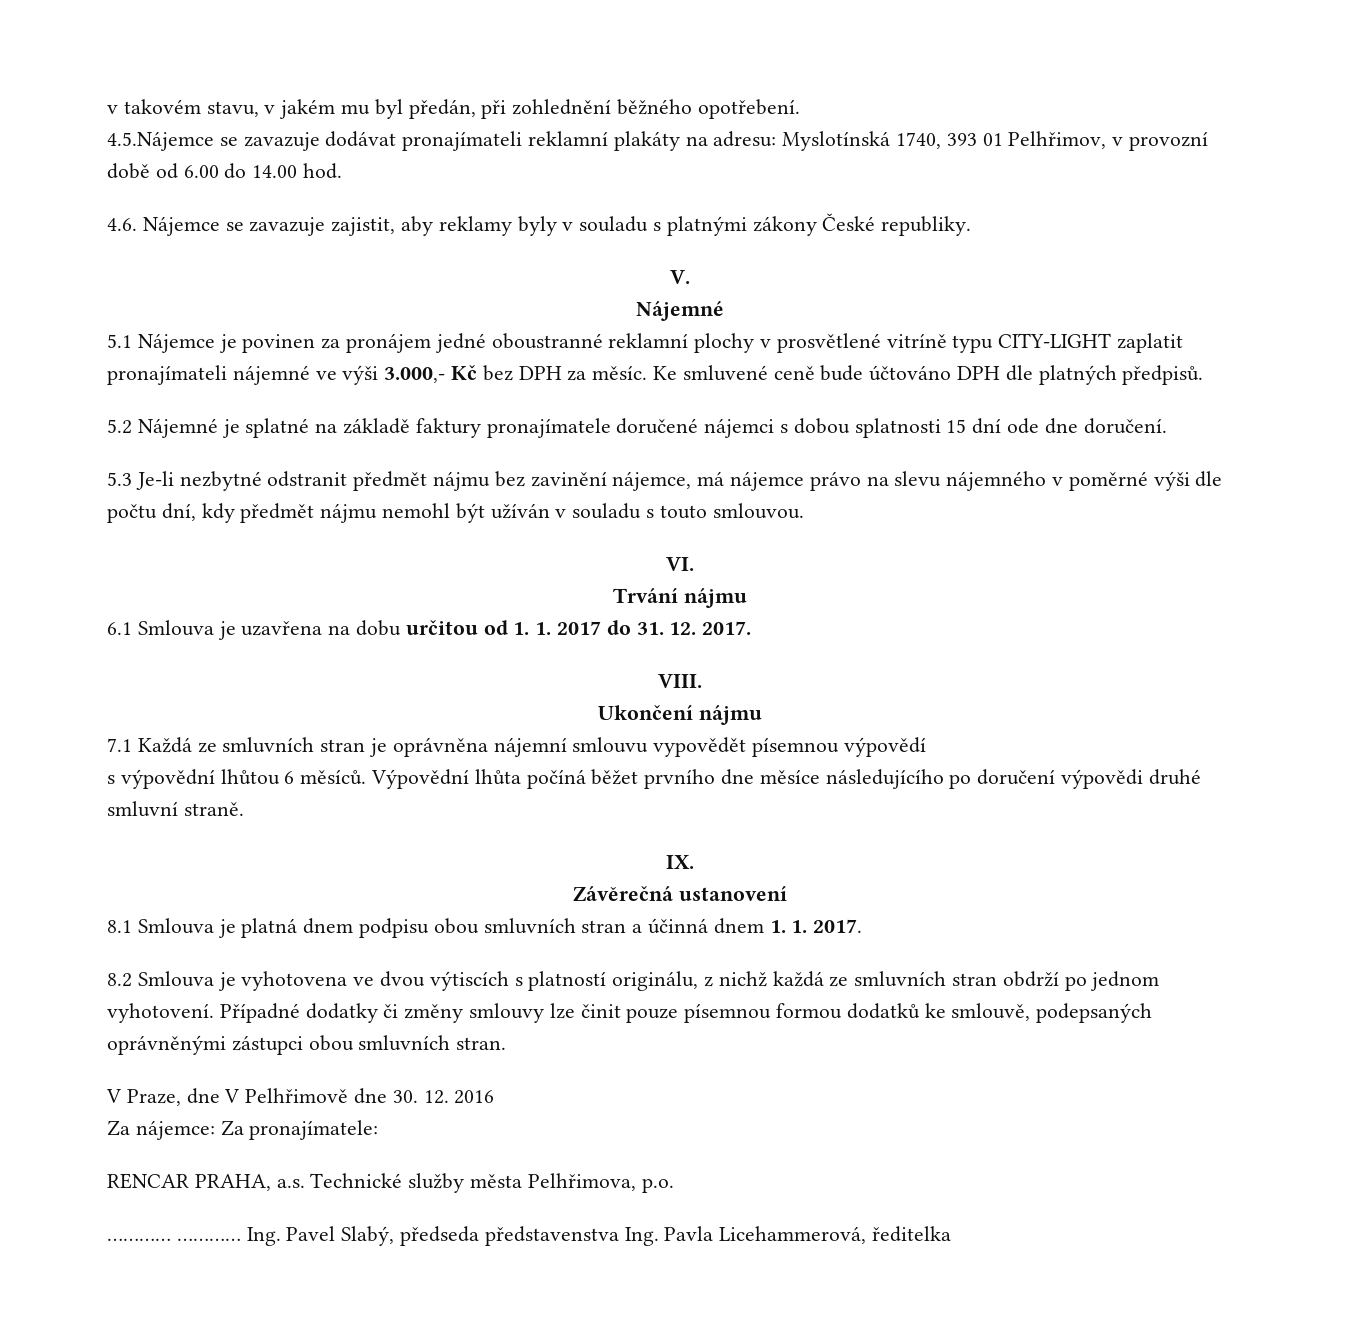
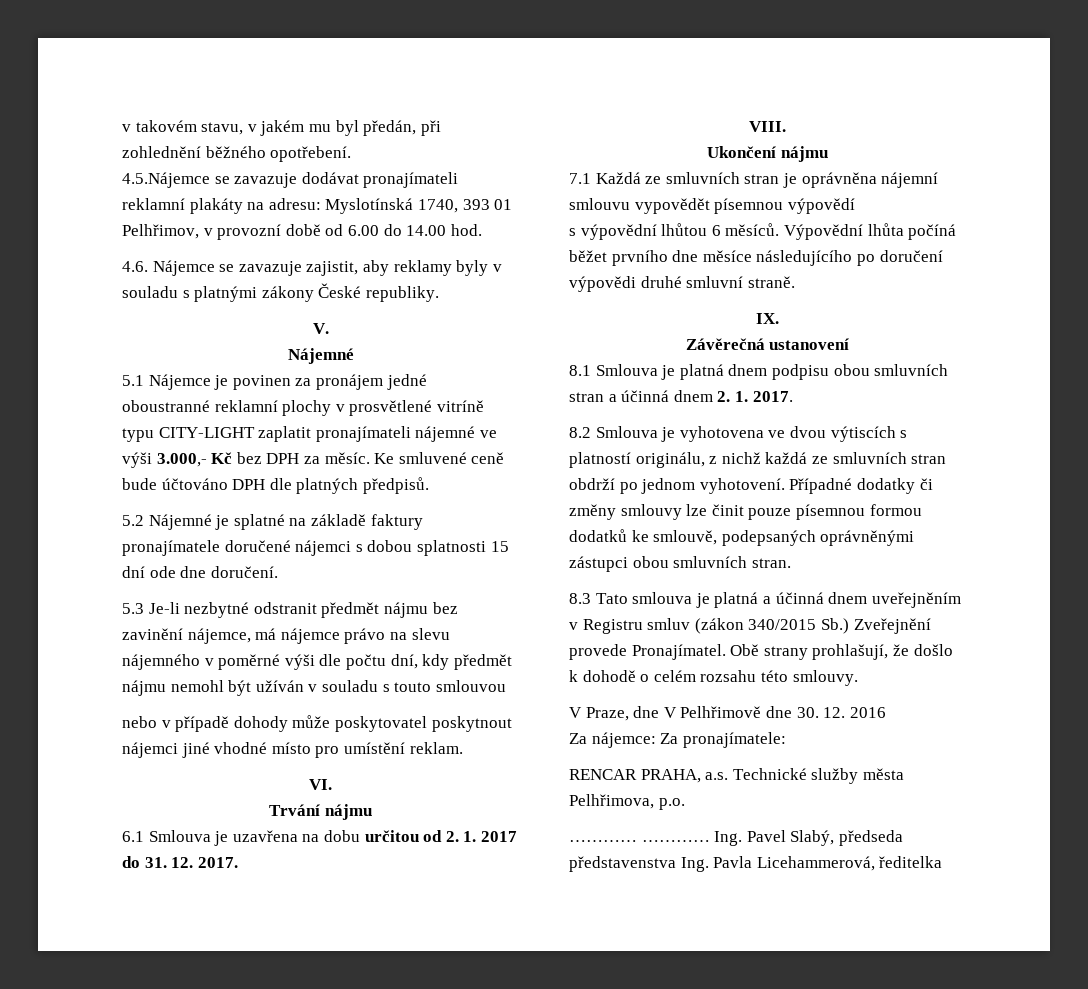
[712,503,804,519] smlouvou. -> [435,680,506,692] [122,715,512,732] [122,742,463,758] smlouvou // nebo v případě dohody může poskytovatel poskytnout nájemci jiné vhodné místo pro umístění reklam.
[513,622,530,635] 1. -> [445,831,459,842] 2.
[769,920,786,933] 1. -> [717,391,731,402] 2.
(507, 1043) none -> [569,592,961,608] [569,618,931,634] [569,644,953,660] [569,670,858,686] // 8.3 Tato smlouva je platná a účinná dnem uveřejněním v Registru smluv (zákon 340/2015 Sb.) Zveřejnění provede Pronajímatel. Obě strany prohlašují, že došlo k dohodě o celém rozsahu této smlouvy.

